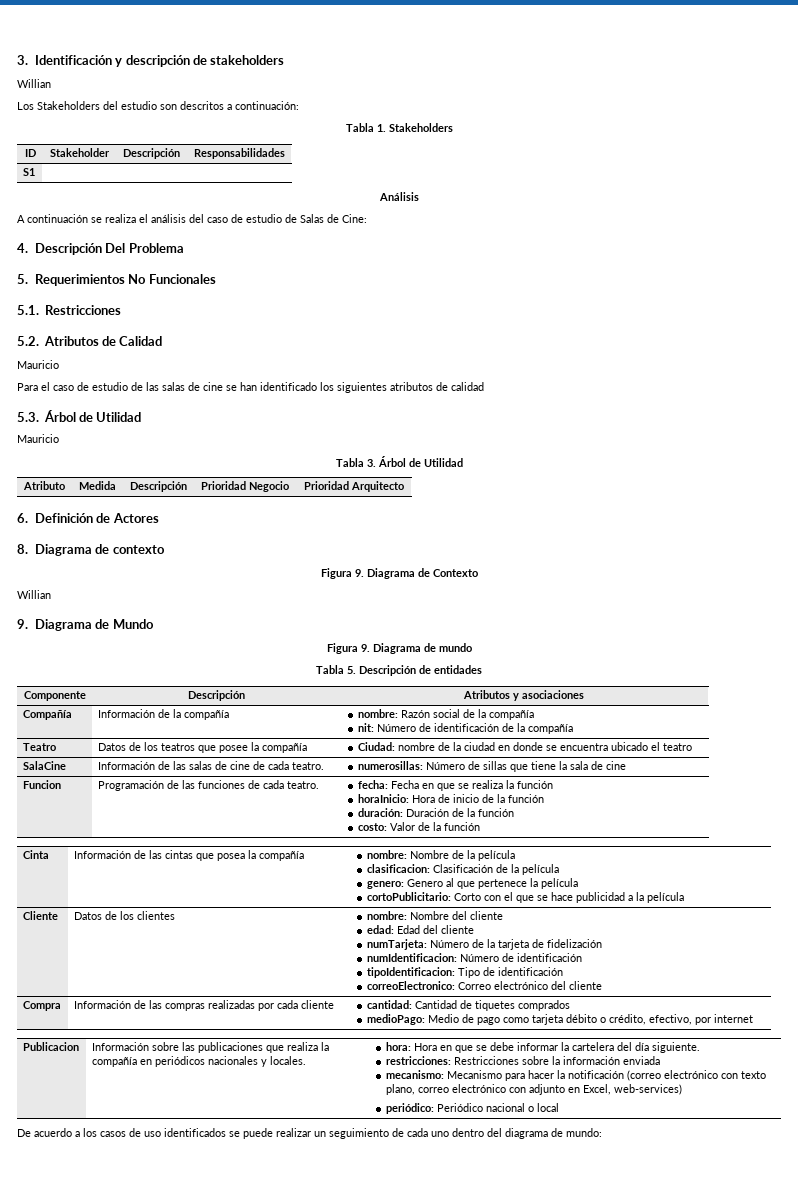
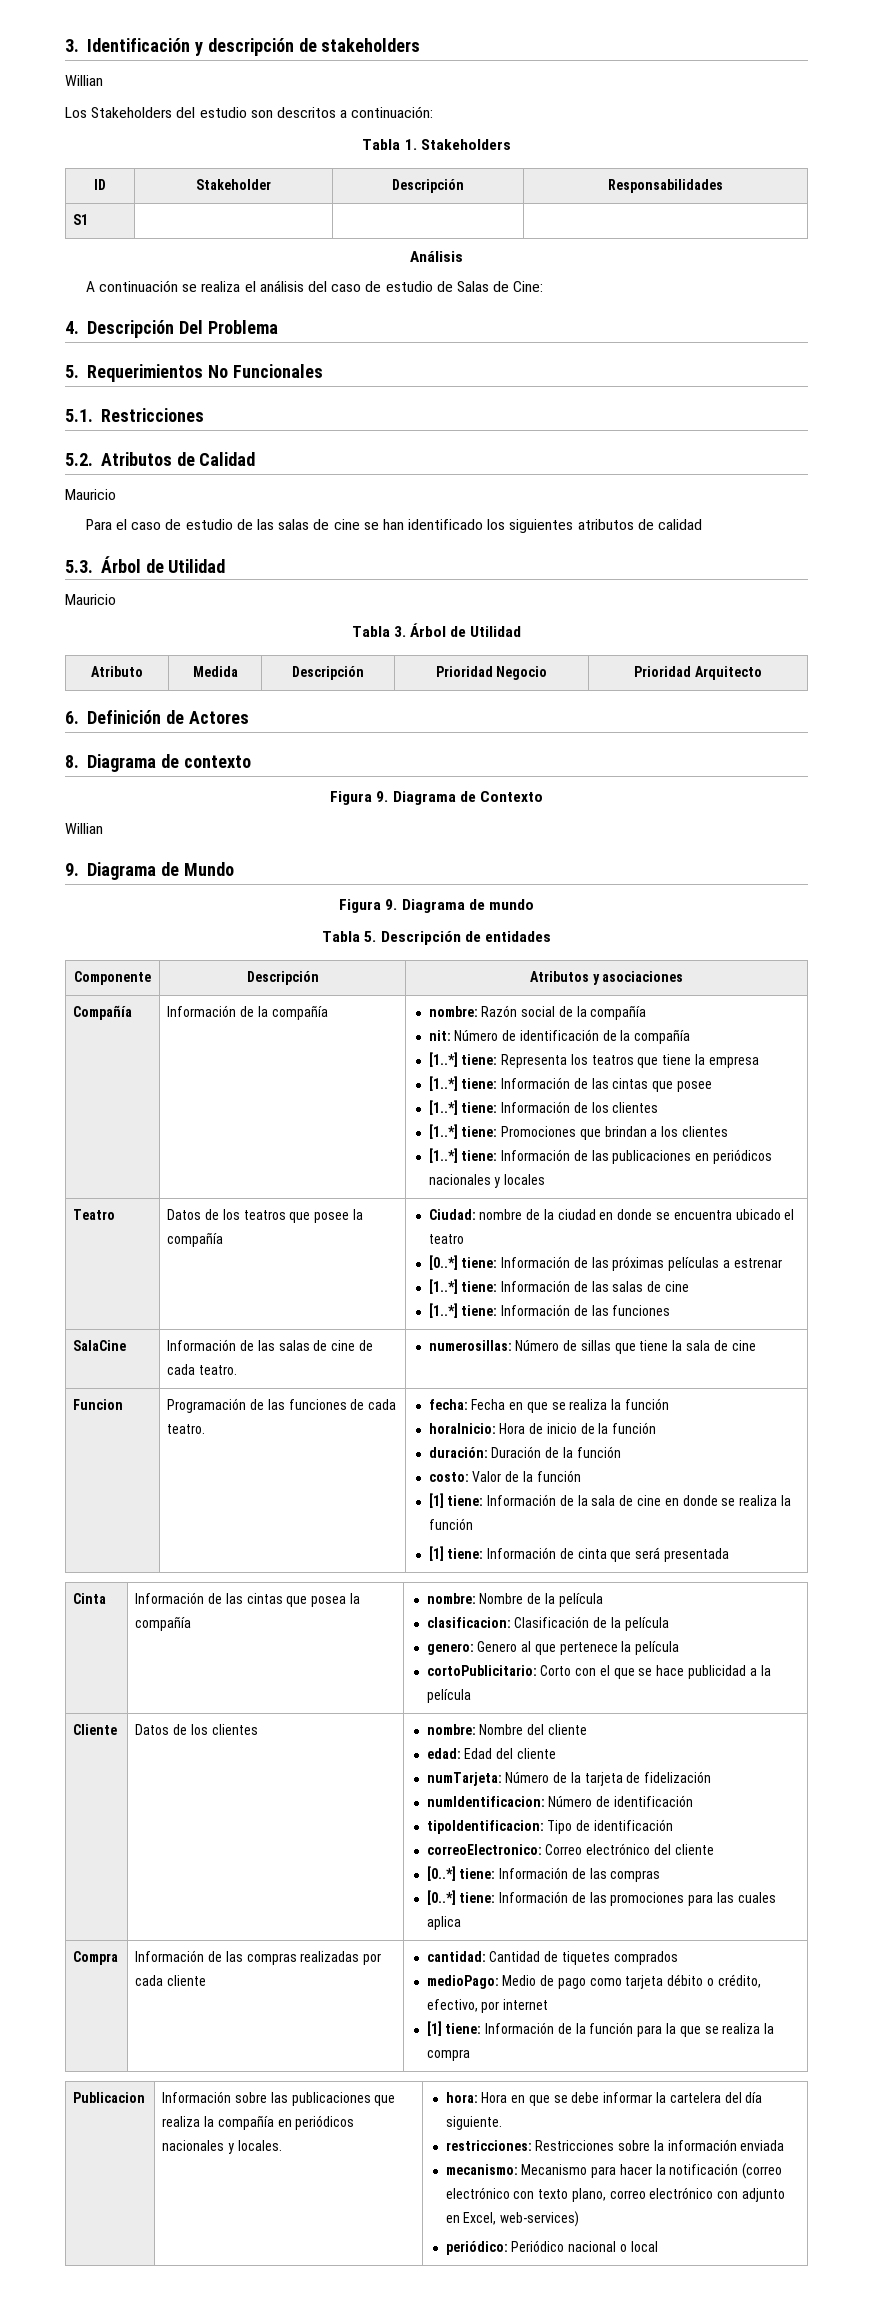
(573, 729) none -> [428,1052,759,1068] [428,1076,713,1092] [428,1100,659,1115] [428,1124,729,1140] [428,1148,773,1164] [428,1174,546,1188] // [1..*] tiene: Representa los teatros que tiene la empresa // [1..*] tiene: Información de las cintas que posee // [1..*] tiene: Información de los clientes // [1..*] tiene: Promociones que brindan a los clientes // [1..*] tiene: Información de las publicaciones en periódicos nacionales y locales
(692, 747) none -> [428,1255,782,1271] [428,1279,690,1294] [428,1303,671,1318] // [0..*] tiene: Información de las próximas películas a estrenar // [1..*] tiene: Información de las salas de cine // [1..*] tiene: Información de las funciones
(480, 826) none -> [428,1493,791,1508] [428,1518,473,1530] [428,1546,730,1562] // [1] tiene: Información de la sala de cine en donde se realiza la función // [1] tiene: Información de cinta que será presentada
(602, 985) none -> [426,1866,661,1882] [426,1890,776,1906] [426,1916,461,1930] // [0..*] tiene: Información de las compras // [0..*] tiene: Información de las promociones para las cuales aplica
(753, 1018) none -> [426,2021,775,2037] [426,2049,470,2061] // [1] tiene: Información de la función para la que se realiza la compra
[17,1128,602,1139] // De acuerdo a los casos de uso identificados se puede realizar un seguimiento de cada uno dentro del diagrama de mundo: -> (658, 2246) none

